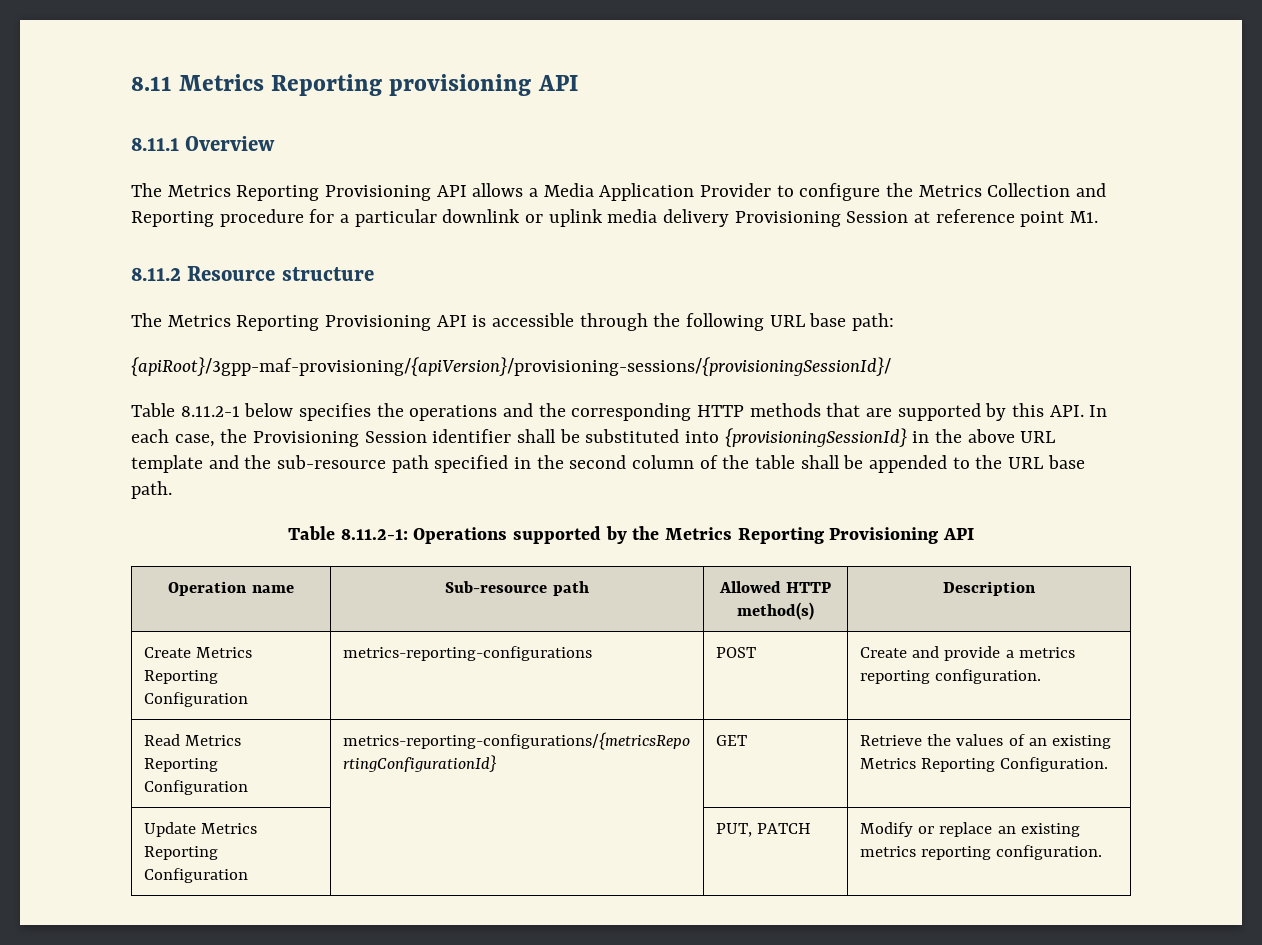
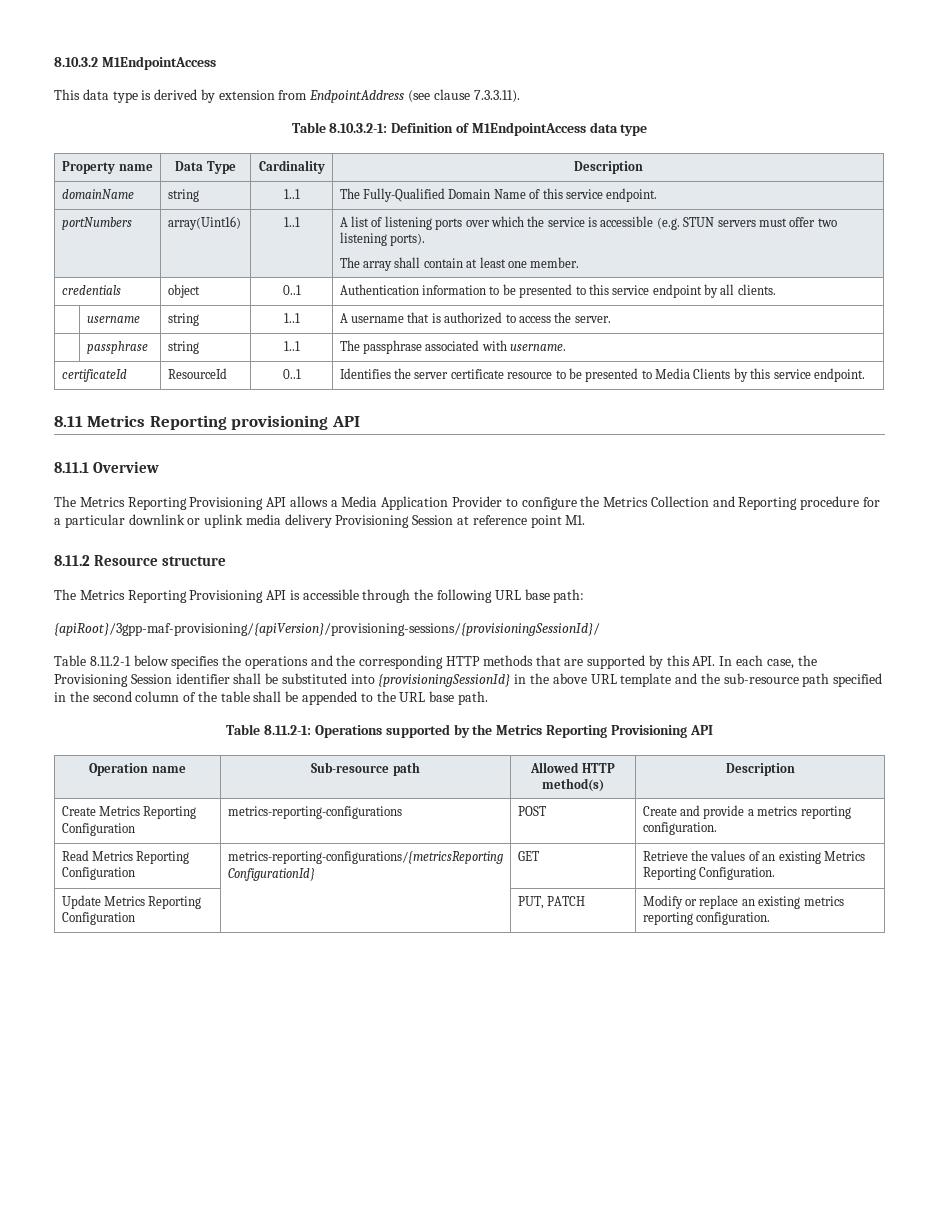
(131, 83) none -> [54,56,216,70] [54,89,520,103] [291,122,648,136] [62,161,153,174] [175,161,236,174] [258,160,325,174] [573,161,643,174] [61,189,134,199] [167,189,199,202] [283,189,300,199] [339,188,658,202] [61,217,132,230] [167,216,241,230] [283,217,300,227] [339,216,837,230] [339,232,426,246] [339,257,580,271] [61,285,121,295] [167,284,200,298] [282,285,301,295] [339,284,776,298] [86,316,140,323] [167,313,199,326] [283,313,300,323] [339,312,611,324] [86,341,148,354] [167,341,199,354] [283,341,300,351] [339,340,567,354] [61,369,127,382] [167,368,227,379] [282,369,301,379] [339,368,865,382] 8.10.3.2 M1EndpointAccess // This data type is derived by extension from EndpointAddress (see clause 7.3.3.11). // Table 8.10.3.2-1: Definition of M1EndpointAccess data type // Property name | Data Type | Cardinality | Description // domainName | string | 1..1 | The Fully-Qualified Domain Name of this service endpoint. // portNumbers | array(Uint16) | 1..1 | A list of listening ports over which the service is accessible (e.g. STUN servers must offer two listening ports). // The array shall contain at least one member. // credentials | object | 0..1 | Authentication information to be presented to this service endpoint by all clients. // | username | string | 1..1 | A username that is authorized to access the server. // | passphrase | string | 1..1 | The passphrase associated with username. // certificateId | ResourceId | 0..1 | Identifies the server certificate resource to be presented to Media Clients by this service endpoint. //

